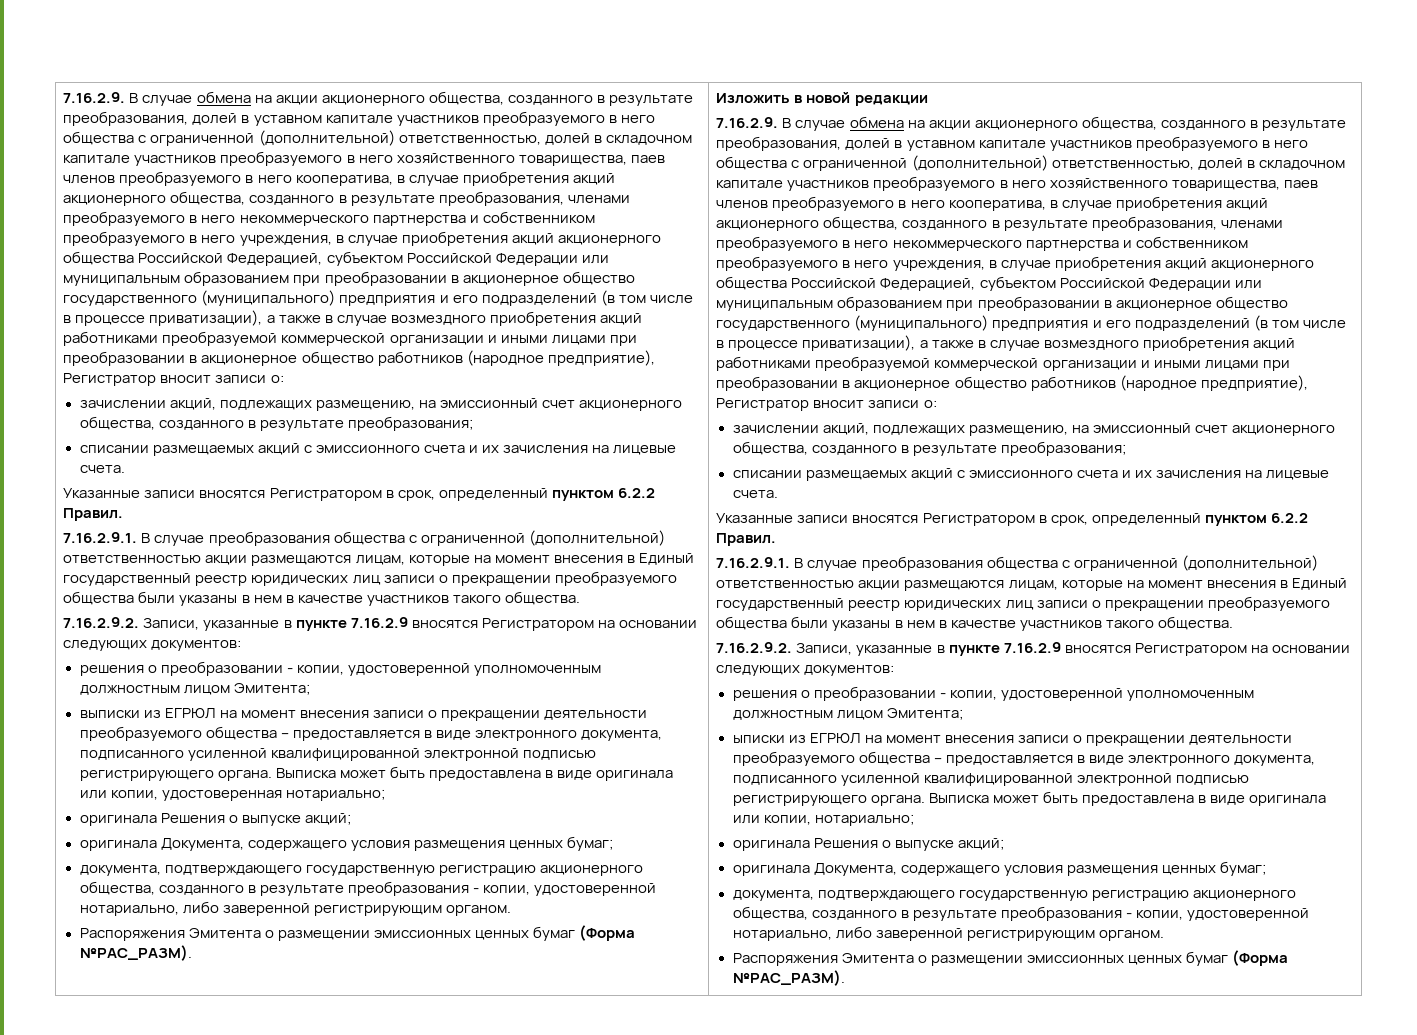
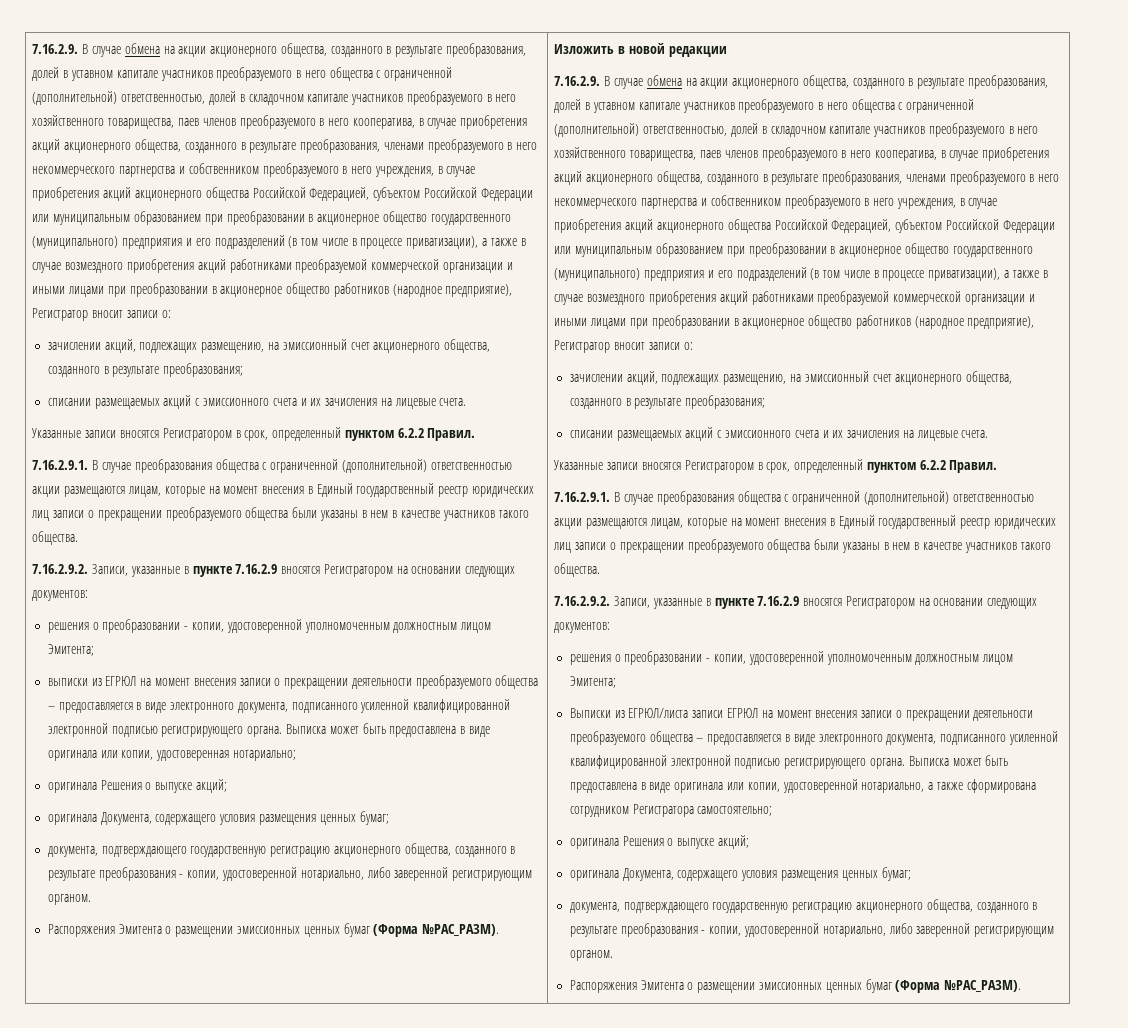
[732,735,806,743] ыписки из -> [569,708,724,718] Выписки из ЕГРЮЛ/листа записи
[814,814,915,826] нотариально; -> [782,779,1036,793] [569,804,773,817] удостоверенной нотариально, а также сформирована сотрудником Регистратора самостоятельно;

